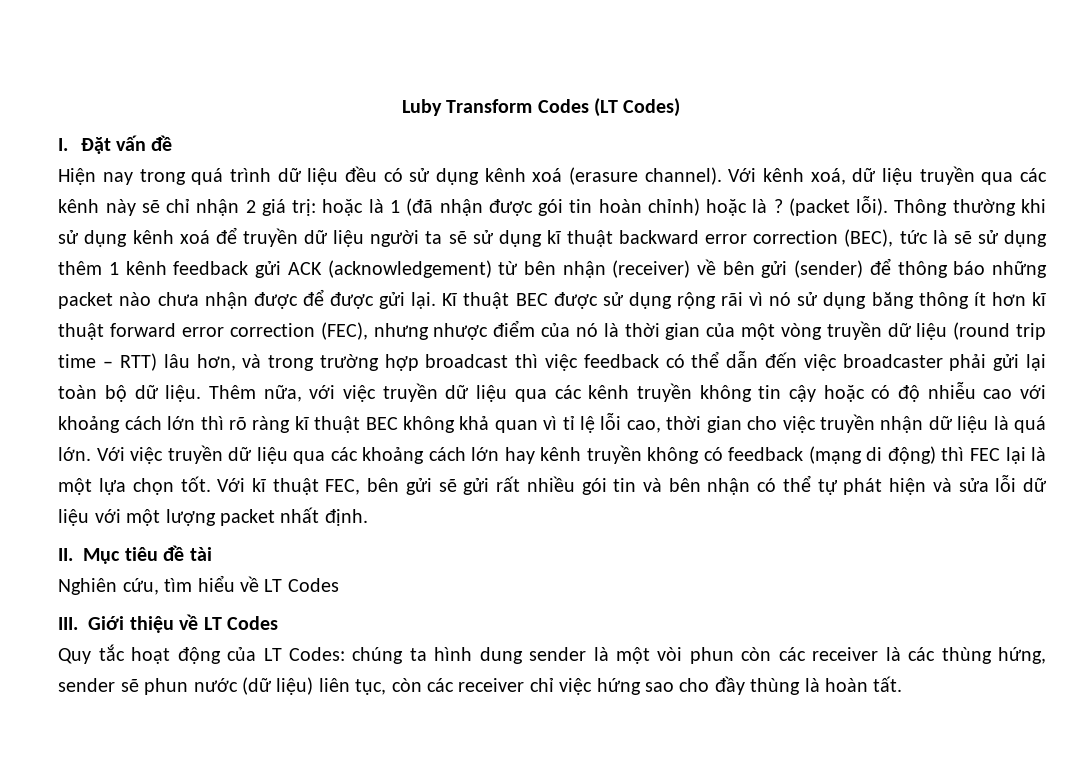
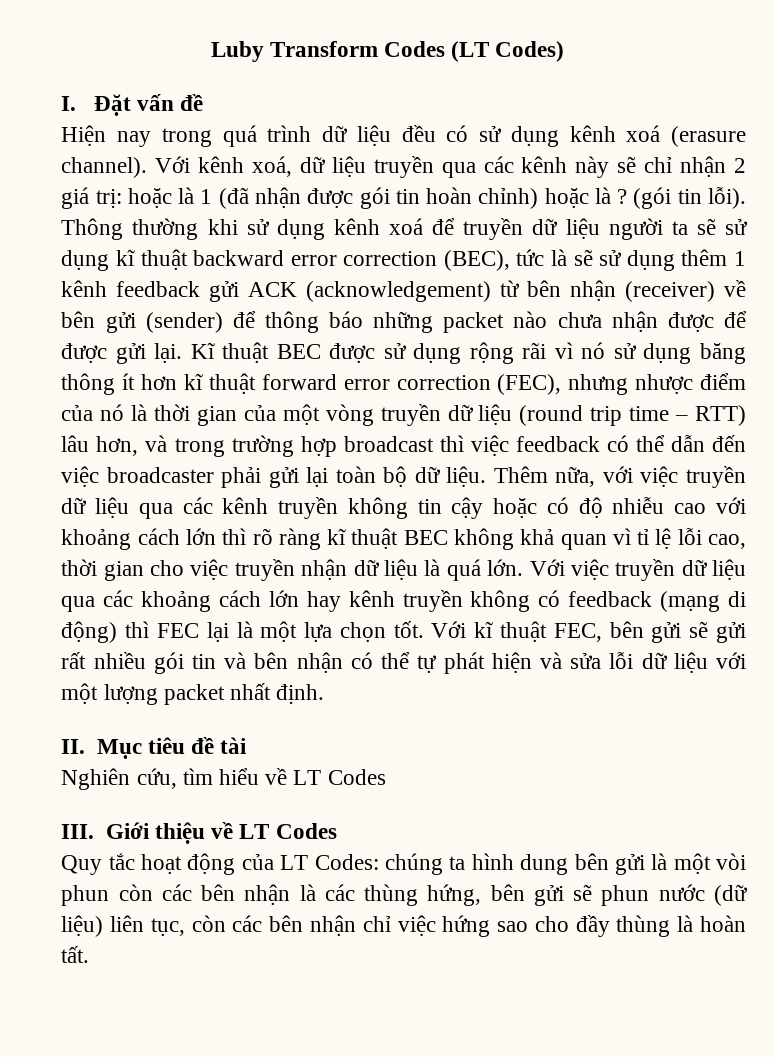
[788,198,850,216] (packet -> [633,187,702,209] (gói tin
[529,647,587,661] sender -> [574,853,645,875] bên gửi
[812,647,879,661] receiver -> [201,884,291,905] bên nhận
[58,678,116,692] sender -> [490,884,564,906] bên gửi
[458,678,525,692] receiver -> [269,915,357,936] bên nhận

